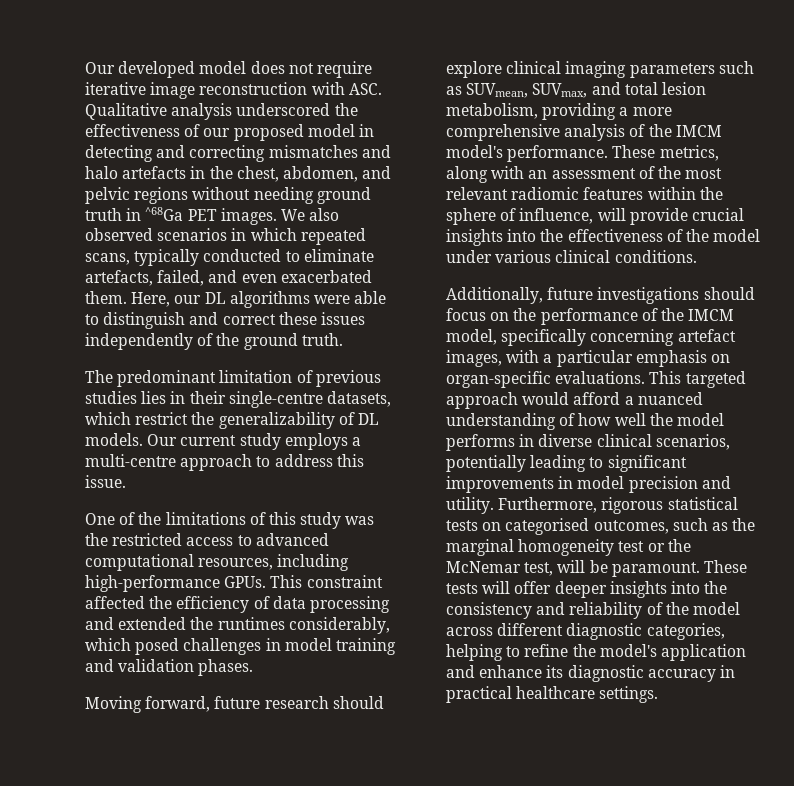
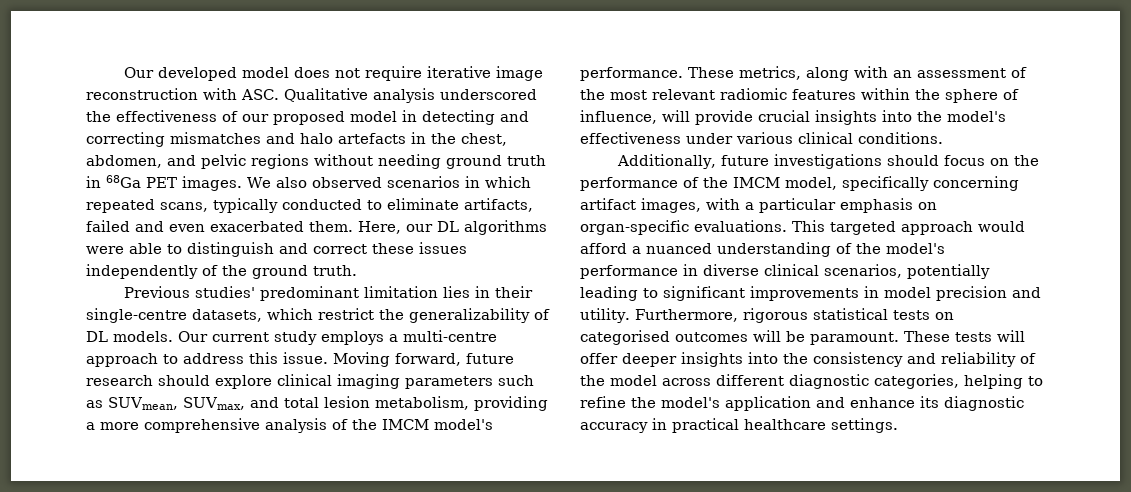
[145,207,184,221] ^68Ga -> [106,175,141,188] 68Ga
[85,270,205,286] artefacts, failed, -> [464,198,533,212] [86,220,130,232] artifacts, failed
[85,370,381,387] [85,391,137,404] The predominant limitation of previous studies -> [124,286,439,301] Previous studies' predominant limitation
[85,512,375,529] [85,533,329,546] [85,554,350,571] [85,575,383,592] [85,596,390,613] [85,617,390,634] [85,638,396,655] [85,659,254,676] // One of the limitations of this study was the restricted access to advanced computational resources, including high-performance GPUs. This constraint affected the efficiency of data processing and extended the runtimes considerably, which posed challenges in model training and validation phases. // -> (328, 358) none
[567,229,761,242] effectiveness of the model -> [947,111,1006,122] [580,132,681,144] model's effectiveness
[677,329,736,342] artefact -> [580,198,636,210] artifact
[578,413,724,426] [446,434,515,451] how well the model performs -> [856,243,945,254] [580,265,678,279] the model's performance
[593,518,756,534] [446,539,691,556] [446,561,554,576] outcomes, such as the marginal homogeneity test or the McNemar test, -> [675,332,748,342] outcomes

